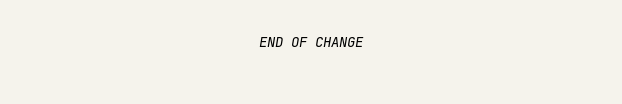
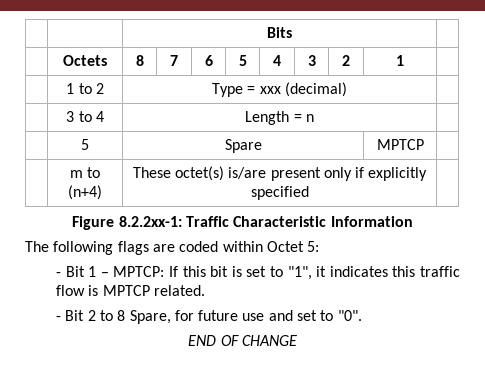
(259, 42) none -> [267,27,292,38] [63,55,107,66] [135,55,144,66] [170,55,178,66] [204,55,213,66] [238,55,247,66] [273,55,281,66] [307,55,316,66] [342,55,350,66] [396,55,404,66] [66,83,104,94] [212,82,347,97] [66,111,104,122] [245,111,314,125] [81,139,89,150] [224,139,262,153] [376,139,424,150] [69,167,101,178] [68,185,102,200] [132,166,428,181] [250,186,309,200] [72,216,413,230] [25,241,320,255] [55,266,461,280] [55,285,205,296] [55,310,362,324] | | Bits | // | Octets | 8 | 7 | 6 | 5 | 4 | 3 | 2 | 1 | // | 1 to 2 | Type = xxx (decimal) | // | 3 to 4 | Length = n | // | 5 | Spare | MPTCP | // | m to (n+4) | These octet(s) is/are present only if explicitly specified | // Figure 8.2.2xx-1: Traffic Characteristic Information // The following flags are coded within Octet 5: // - Bit 1 – MPTCP: If this bit is set to "1", it indicates this traffic flow is MPTCP related. // - Bit 2 to 8 Spare, for future use and set to "0". //

